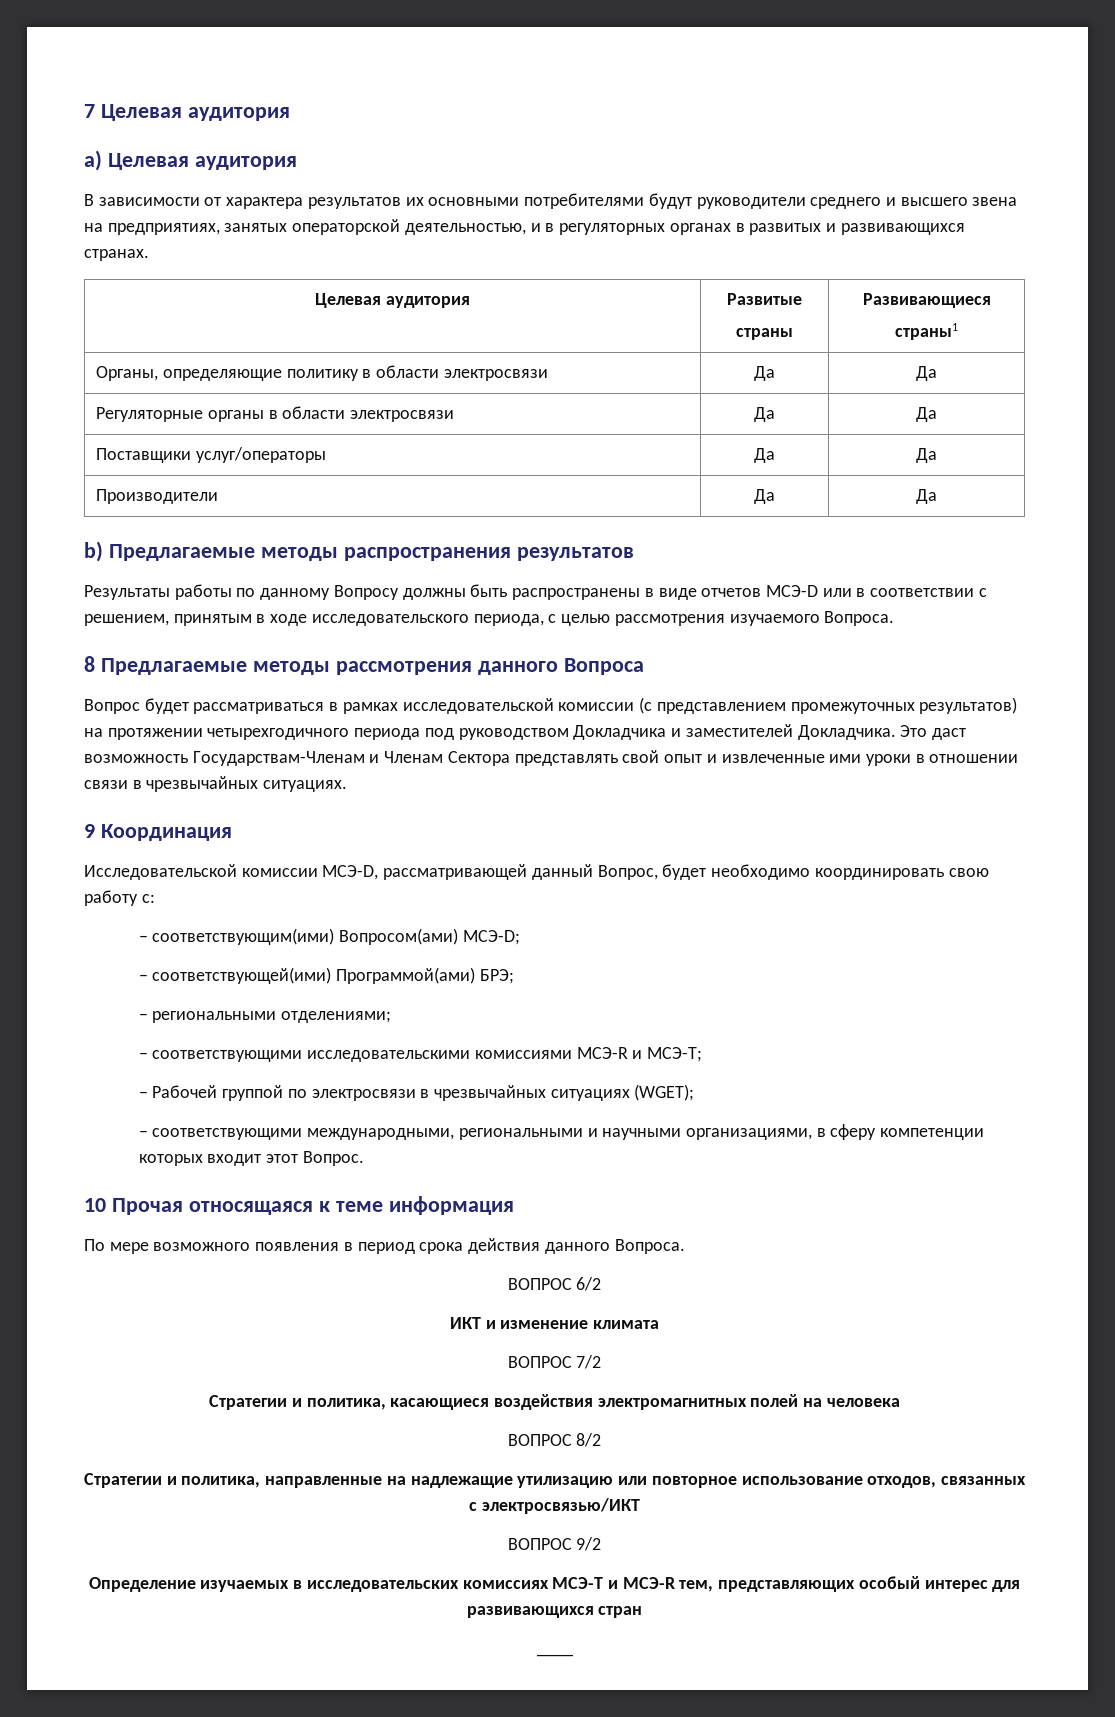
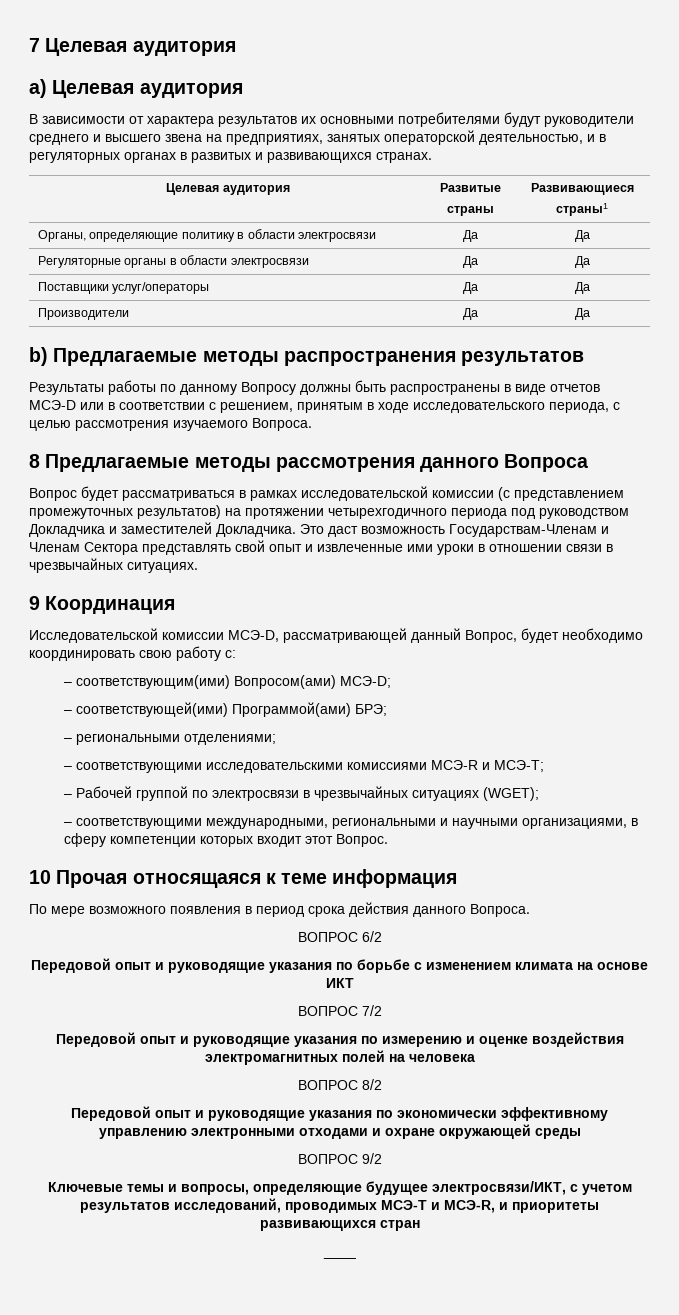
[449,1317,660,1329] [507,1355,602,1369] [209,1395,490,1410] ИКТ и изменение климата // ВОПРОС 7/2 // Стратегии и политика, касающиеся -> [31,958,648,973] [325,978,354,988] [297,1005,382,1016] [55,1032,528,1047] Передовой опыт и руководящие указания по борьбе с изменением климата на основе ИКТ // ВОПРОС 7/2 // Передовой опыт и руководящие указания по измерению и оценке
[84,1473,1026,1488] [469,1498,640,1514] [507,1537,602,1551] [88,1576,1021,1592] Стратегии и политика, направленные на надлежащие утилизацию или повторное использование отходов, связанных с электросвязью/ИКТ // ВОПРОС 9/2 // Определение изучаемых в исследовательских комиссиях МСЭ-Т и МСЭ-R тем, представляющих особый интерес для -> [71,1106,608,1121] [98,1124,581,1139] [297,1153,382,1164] [47,1181,632,1195] [80,1198,599,1213] Передовой опыт и руководящие указания по экономически эффективному управлению электронными отходами и охране окружающей среды // ВОПРОС 9/2 // Ключевые темы и вопросы, определяющие будущее электросвязи/ИКТ, с учетом результатов исследований, проводимых МСЭ-T и МСЭ-R, и приоритеты

